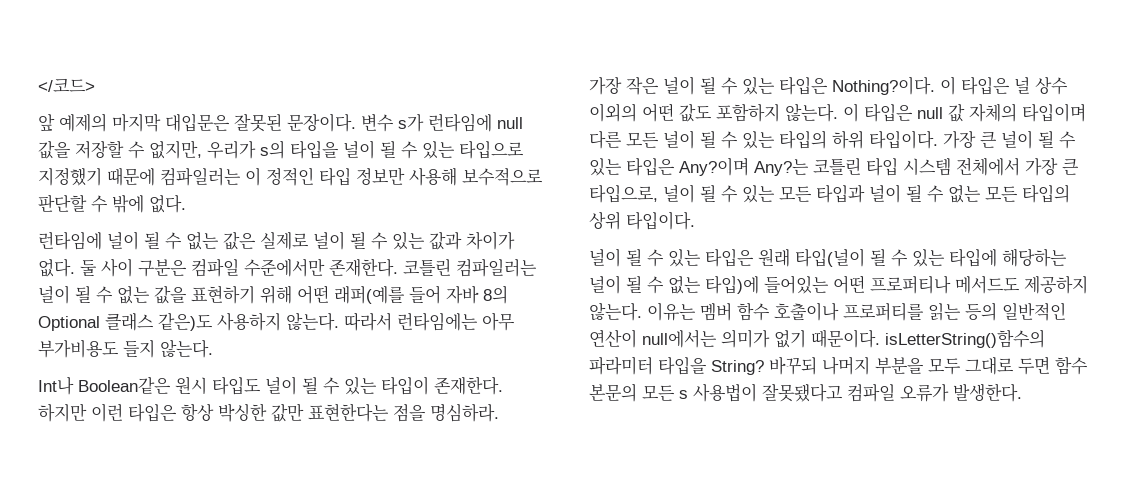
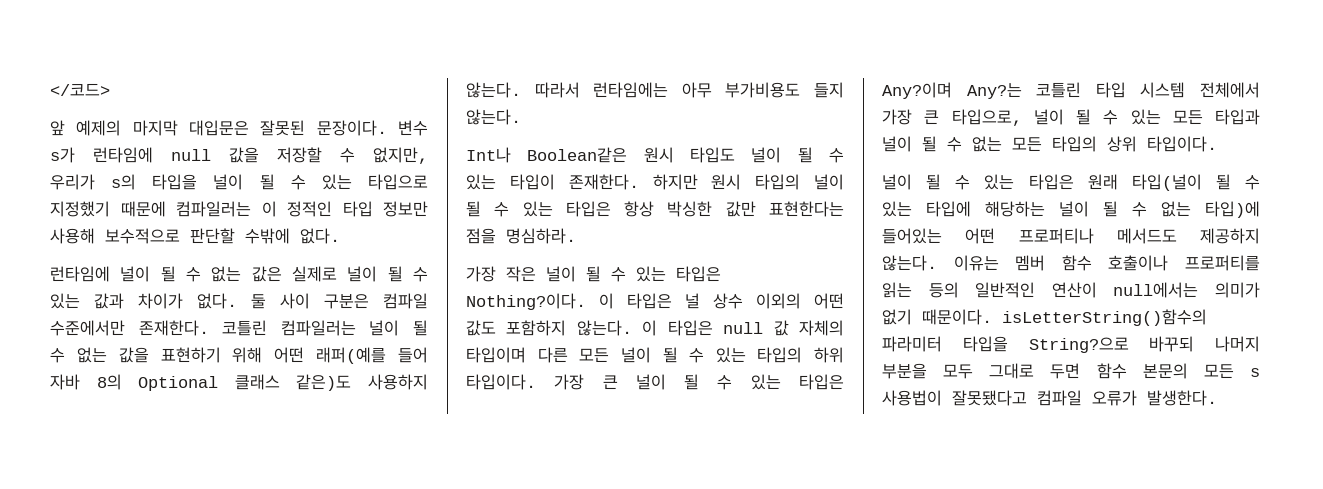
[91,195,144,213] 수 밖에 -> [245,228,290,244] 수밖에
[91,403,123,422] 이런 -> [711,174,844,190] [466,201,553,217] 원시 타입의 널이 될 수 있는
[711,360,764,375] String? -> [1028,337,1129,353] String?으로

